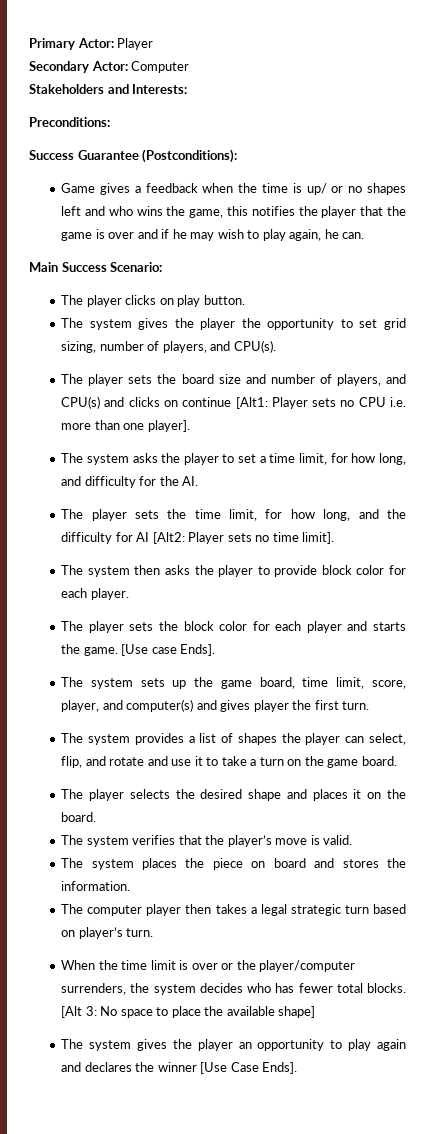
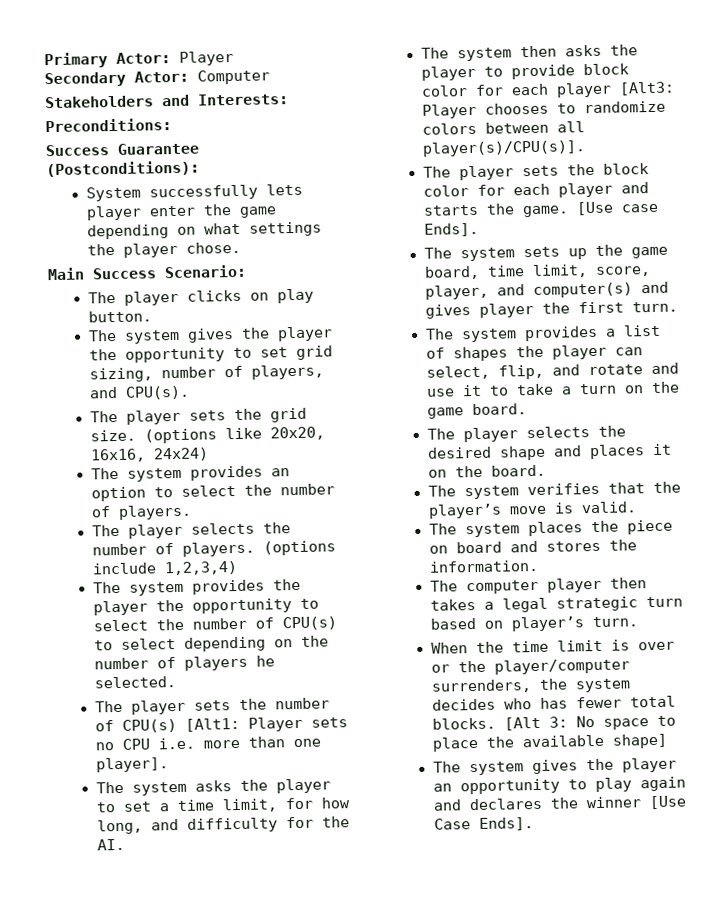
[61,183,407,195] [61,206,406,218] [61,229,365,241] Game gives a feedback when the time is up/ or no shapes left and who wins the game, this notifies the player that the game is over and if he may wish to play again, he can. -> [85,183,303,202] [85,204,277,221] [86,221,322,240] [86,241,241,258] System successfully lets player enter the game depending on what settings the player chose.
[181,374,406,386] [61,396,232,409] board size and number of players, and CPU(s) and clicks on continue -> [269,407,307,423] [89,426,325,444] [89,447,209,463] [90,465,290,482] [90,483,335,502] [90,504,192,520] [91,522,291,539] [91,540,336,557] [91,560,238,576] [92,578,301,596] [92,598,319,616] [92,616,337,632] [93,635,329,652] [93,655,275,671] [93,676,176,689] [94,697,330,715] [94,719,177,733] grid size. (options like 20x20, 16x16, 24x24) // The system provides an option to select the number of players. // The player selects the number of players. (options include 1,2,3,4) // The system provides the player the opportunity to select the number of CPU(s) to select depending on the number of players he selected. // The player sets the number of CPU(s)
[61,509,406,521] [61,532,335,544] // The player sets the time limit, for how long, and the difficulty for AI [Alt2: Player sets no time limit]. -> (125, 844) none
[90,588,129,600] player. -> [555,81,675,98] [421,100,666,119] [421,121,585,135] [421,140,586,157] player [Alt3: Player chooses to randomize colors between all player(s)/CPU(s)].

